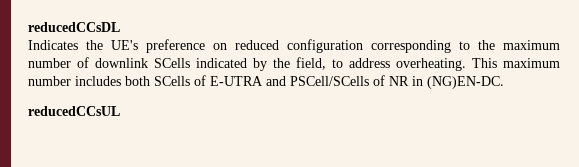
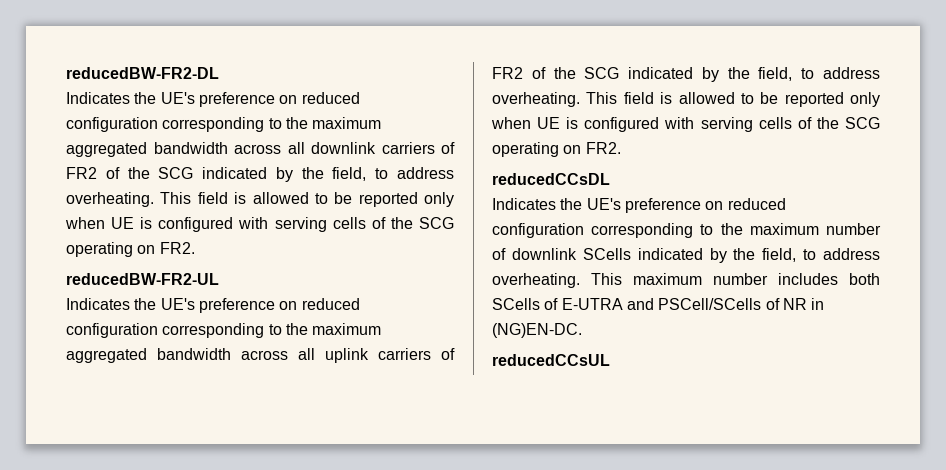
(28, 27) none -> [66,67,219,79] [66,92,360,107] [66,117,382,132] [66,142,455,157] [66,167,454,182] [66,192,454,207] [65,217,454,232] [66,242,195,257] [66,273,219,285] [66,298,360,313] [66,323,382,338] [66,348,455,363] [492,67,880,82] [492,92,880,107] [491,117,880,132] [492,142,621,157] reducedBW-FR2-DL // Indicates the UE's preference on reduced configuration corresponding to the maximum aggregated bandwidth across all downlink carriers of FR2 of the SCG indicated by the field, to address overheating. This field is allowed to be reported only when UE is configured with serving cells of the SCG operating on FR2. // reducedBW-FR2-UL // Indicates the UE's preference on reduced configuration corresponding to the maximum aggregated bandwidth across all uplink carriers of FR2 of the SCG indicated by the field, to address overheating. This field is allowed to be reported only when UE is configured with serving cells of the SCG operating on FR2. //

